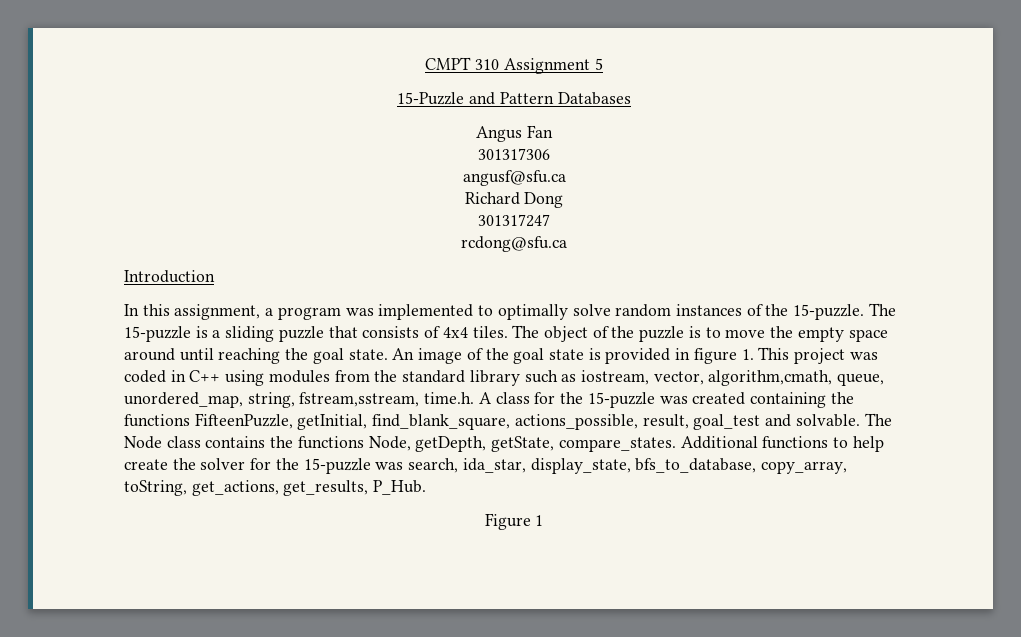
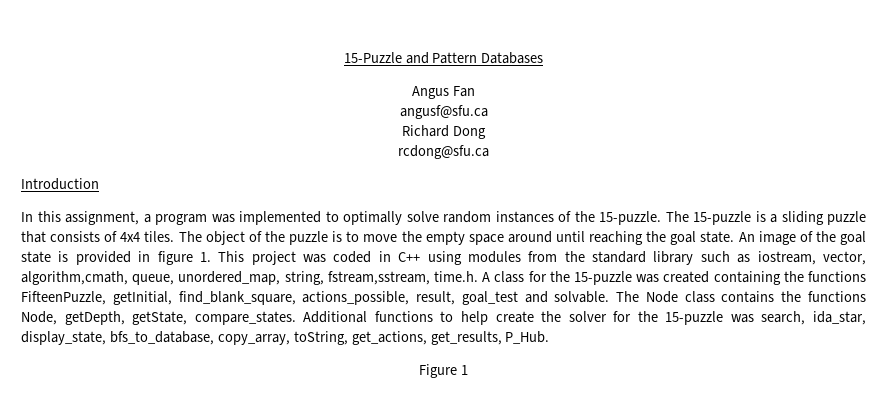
[425,57,603,74] CMPT 310 Assignment 5 // -> (343, 57) none
[478,148,550,160] // 301317306 -> (475, 91) none
[478,214,550,227] // 301317247 -> (486, 132) none

